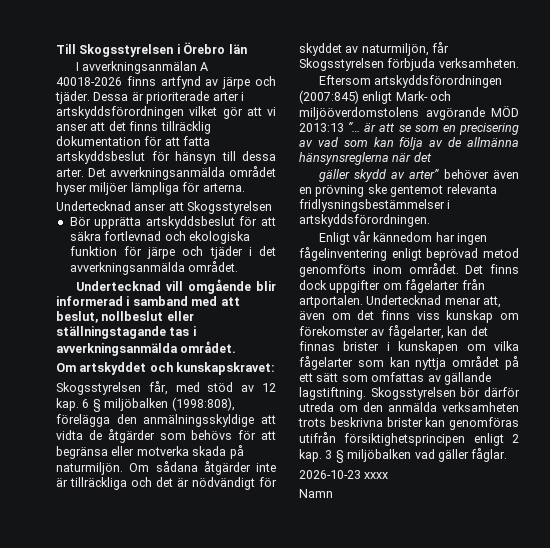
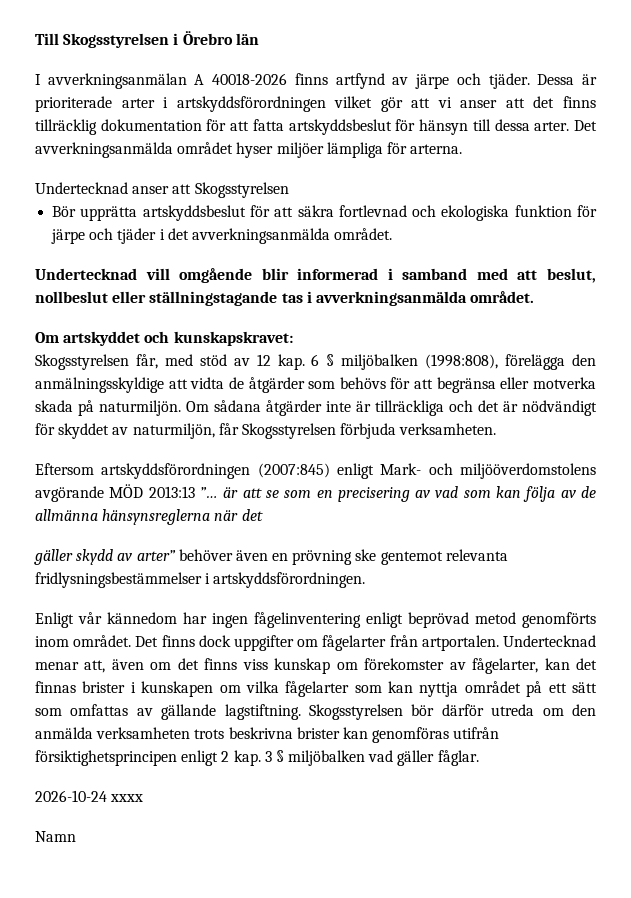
[299,470,361,479] 2026-10-23 -> [35,790,107,802] 2026-10-24

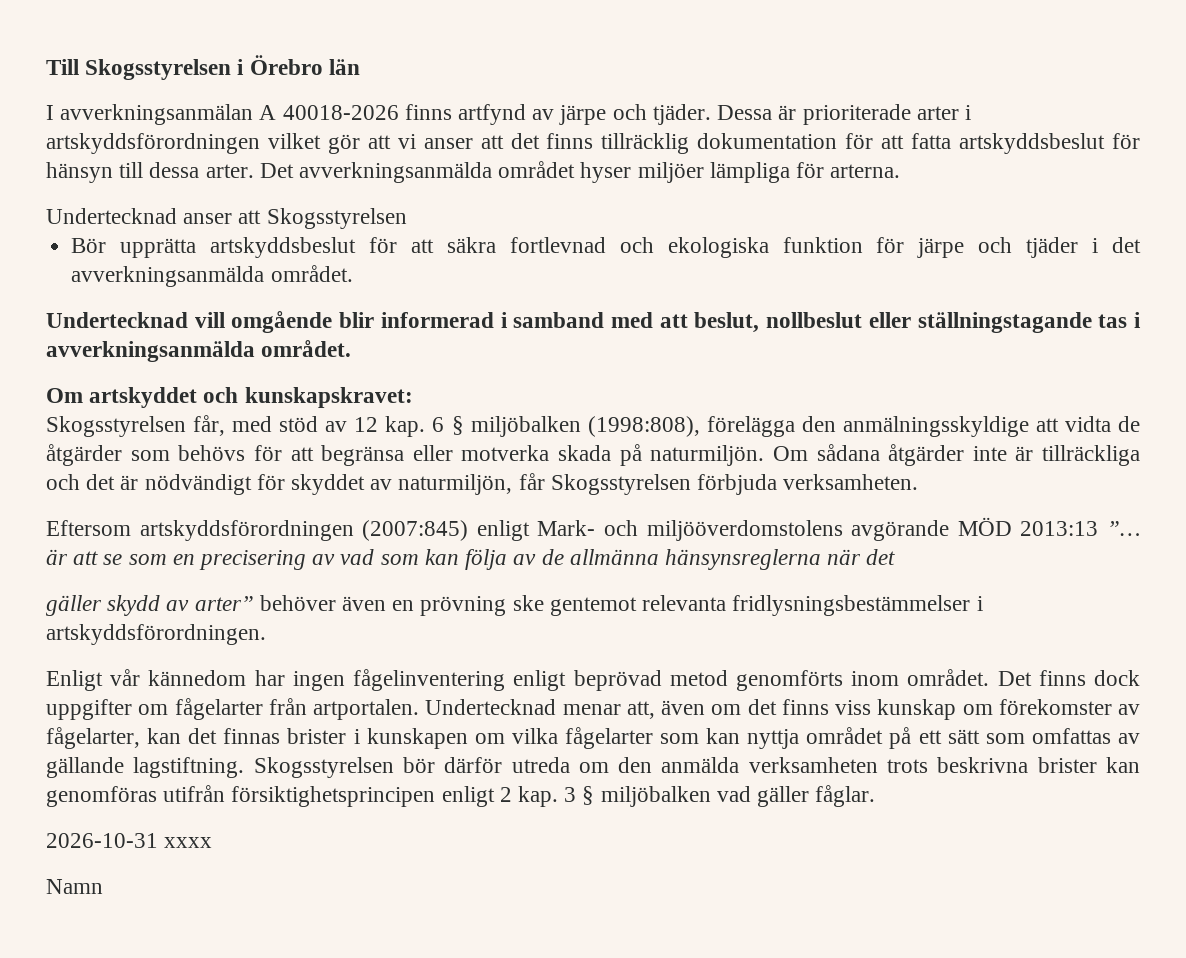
[35,790,107,802] 2026-10-24 -> [46,833,158,848] 2026-10-31

